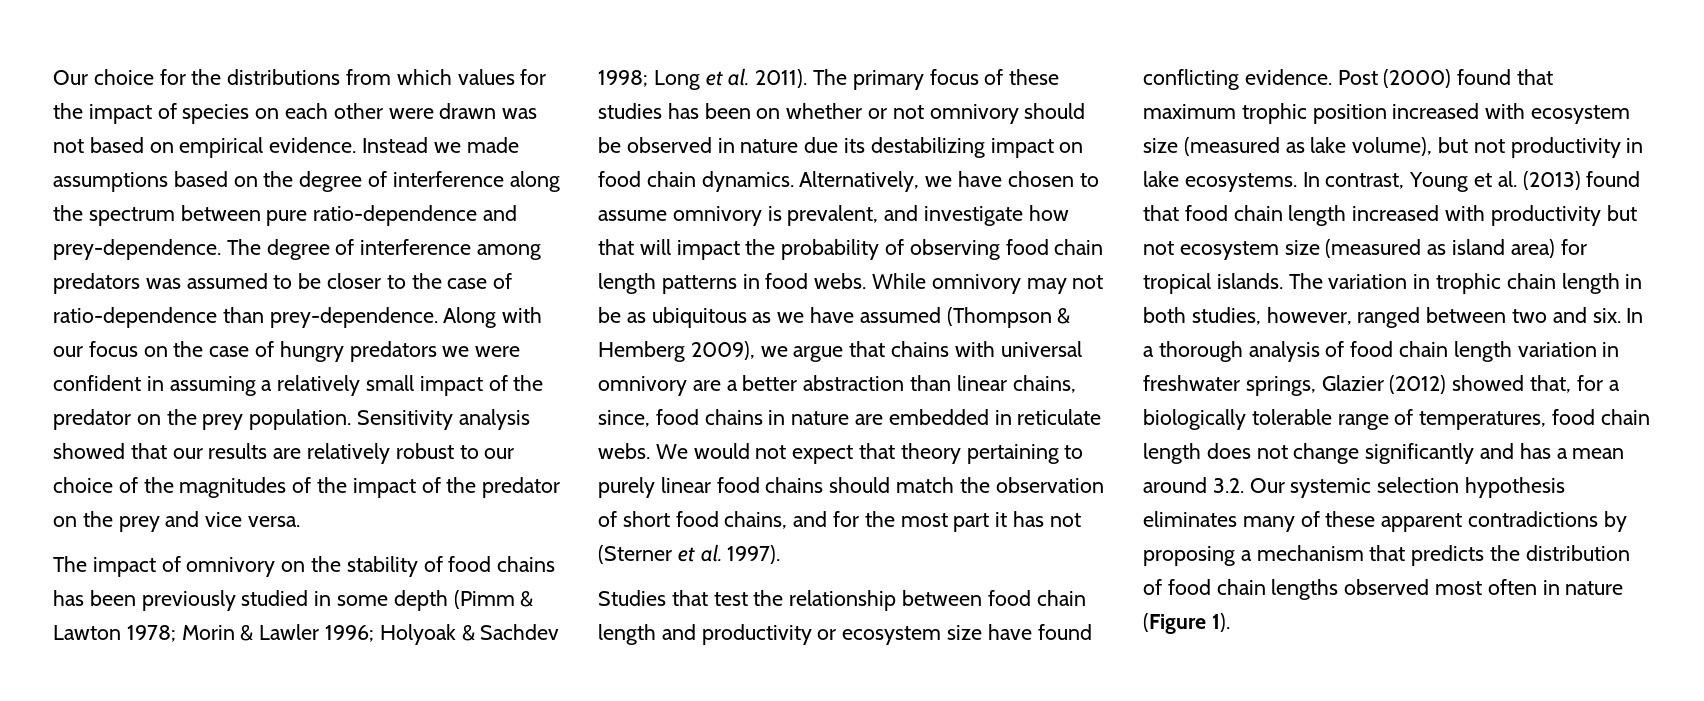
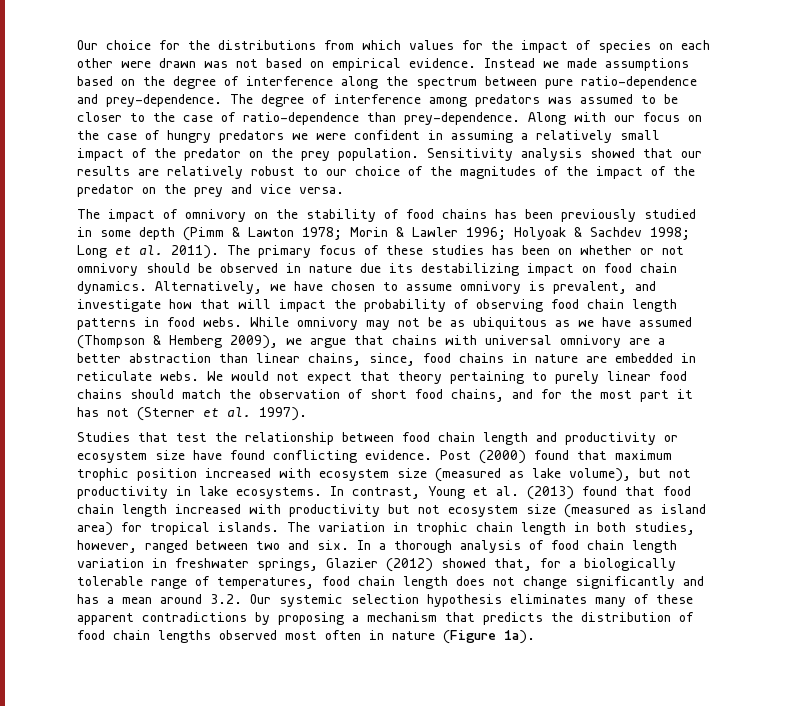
[1211,613,1230,632] 1). -> [504,630,535,644] 1a).

